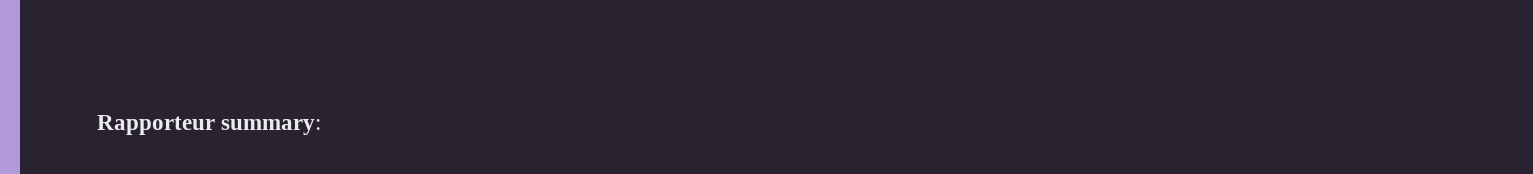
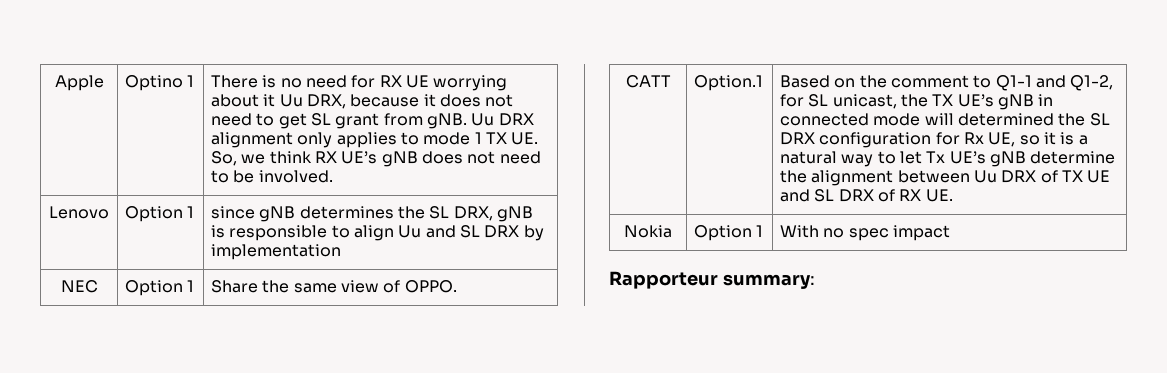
(97, 125) none -> [54,75,104,91] [125,75,195,91] [211,75,508,91] [211,94,514,109] [211,113,534,129] [211,132,539,148] [211,151,541,167] [211,170,333,183] [49,206,109,219] [125,206,195,222] [211,206,533,222] [211,225,544,241] [211,244,342,260] [60,280,98,293] [125,280,195,296] [211,280,457,293] [625,75,671,88] [694,75,764,91] [780,75,1114,91] [780,94,1054,110] [780,113,1110,126] [780,132,1088,148] [780,151,1116,167] [780,170,1111,186] [780,189,953,202] [624,225,672,238] [694,225,764,241] [780,225,951,241] Apple | Optino 1 | There is no need for RX UE worrying about it Uu DRX, because it does not need to get SL grant from gNB. Uu DRX alignment only applies to mode 1 TX UE. So, we think RX UE’s gNB does not need to be involved. // Lenovo | Option 1 | since gNB determines the SL DRX, gNB is responsible to align Uu and SL DRX by implementation // NEC | Option 1 | Share the same view of OPPO. // CATT | Option.1 | Based on the comment to Q1-1 and Q1-2, for SL unicast, the TX UE’s gNB in connected mode will determined the SL DRX configuration for Rx UE, so it is a natural way to let Tx UE’s gNB determine the alignment between Uu DRX of TX UE and SL DRX of RX UE. // Nokia | Option 1 | With no spec impact //

